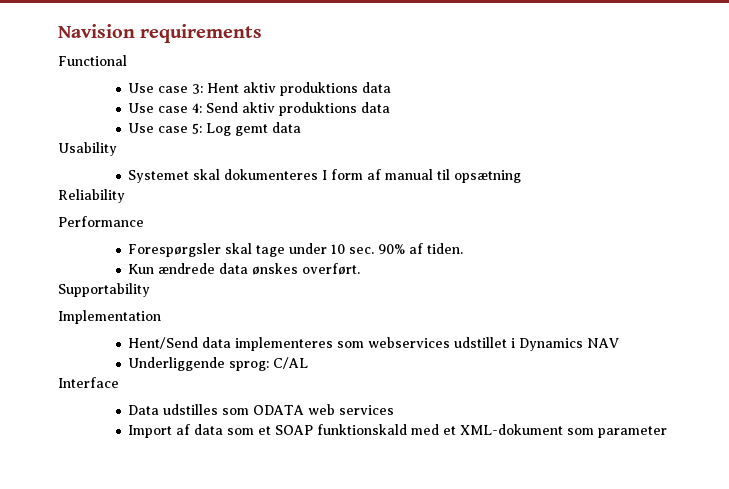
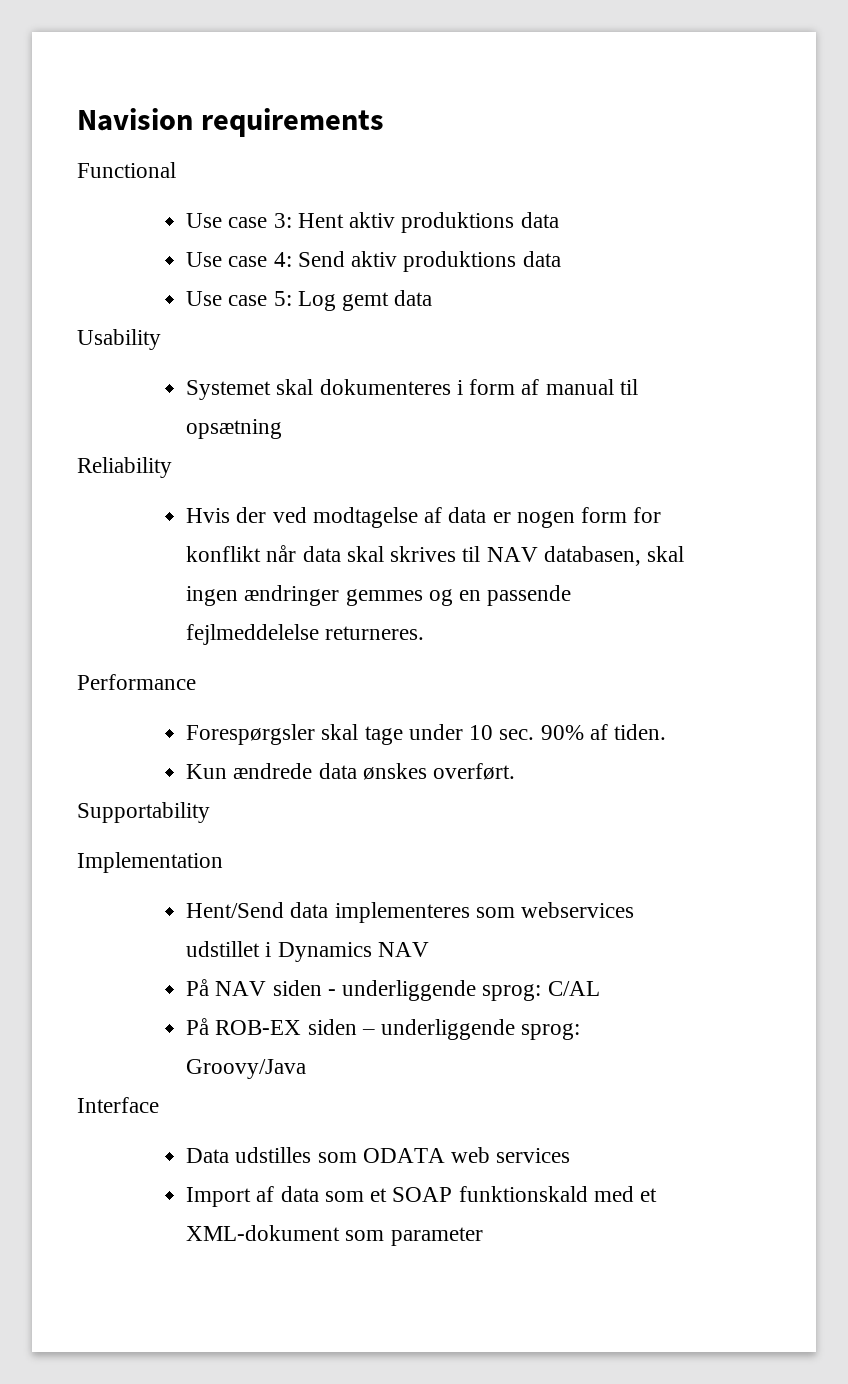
[322,170,328,180] I -> [456,380,463,395] i
(125, 196) none -> [186,507,662,528] [186,545,684,566] [186,585,572,606] [186,624,425,645] // Hvis der ved modtagelse af data er nogen form for konflikt når data skal skrives til NAV databasen, skal ingen ændringer gemmes og en passende fejlmeddelelse returneres.
[128,357,309,371] Underliggende sprog: C/AL -> [186,979,600,1001] [186,1018,581,1040] [186,1059,307,1079] På NAV siden - underliggende sprog: C/AL // På ROB-EX siden – underliggende sprog: Groovy/Java

